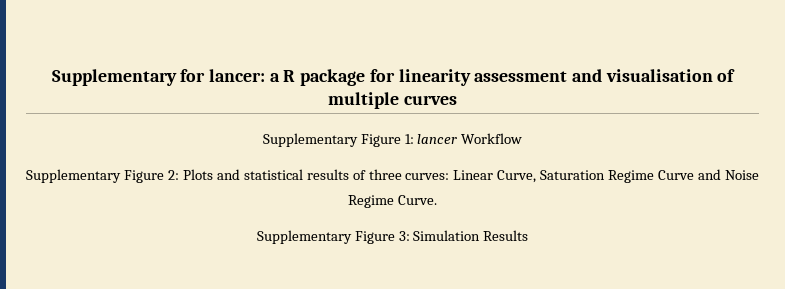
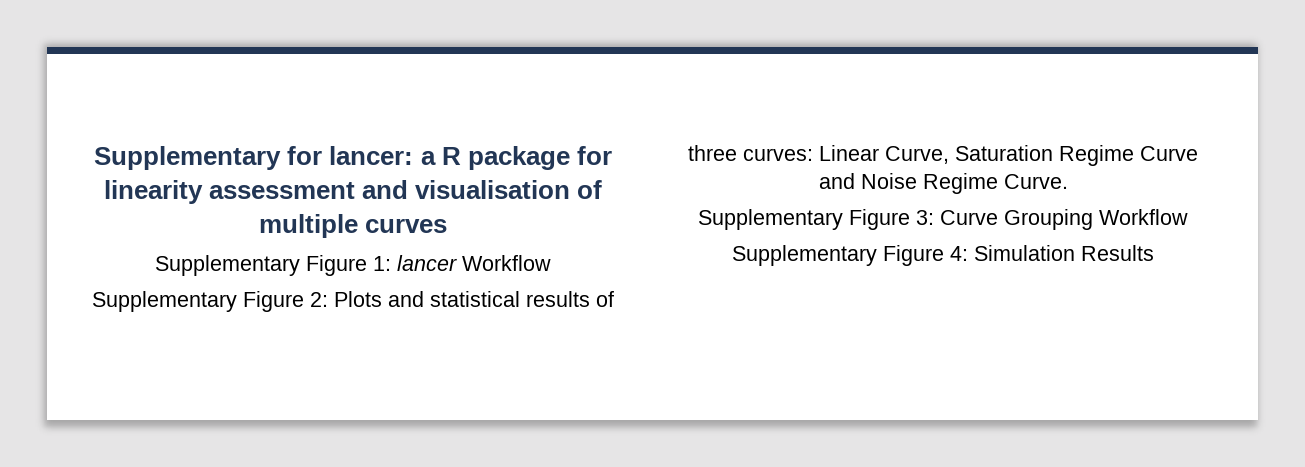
(410, 236) none -> [940,209,1188,230] [732,245,968,266] Curve Grouping Workflow // Supplementary Figure 4:

